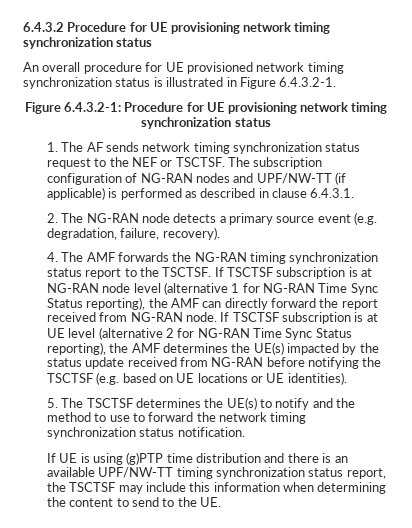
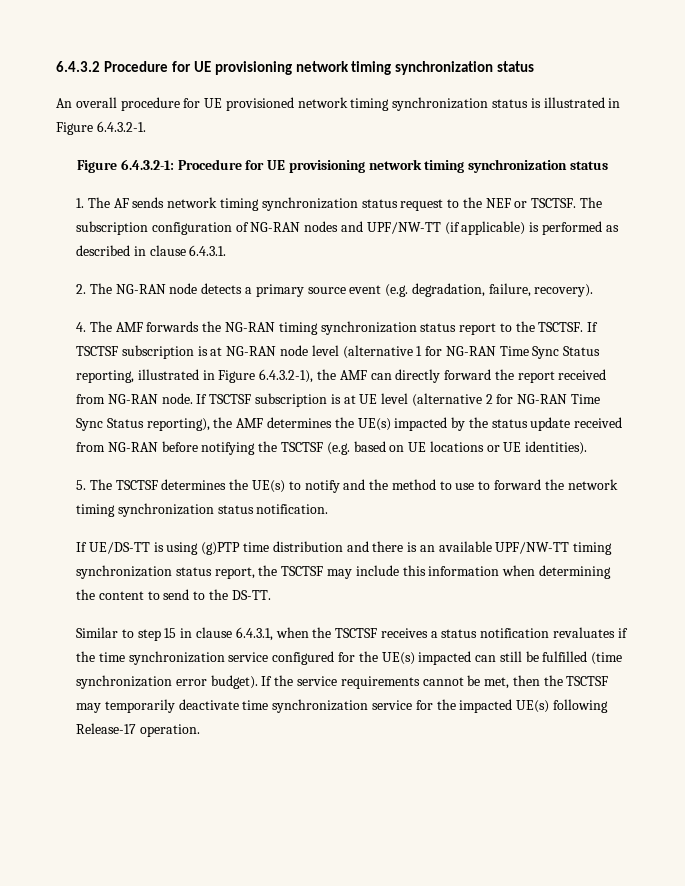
[86,297,146,310] reporting), -> [76,369,314,383] reporting, illustrated in Figure 6.4.3.2-1),
[59,453,78,463] UE -> [88,542,150,554] UE/DS-TT
[200,497,222,507] UE. -> [231,590,271,600] [76,627,628,641] [76,651,623,665] [76,675,609,689] [76,699,608,713] [76,723,200,737] DS-TT. // Similar to step 15 in clause 6.4.3.1, when the TSCTSF receives a status notification revaluates if the time synchronization service configured for the UE(s) impacted can still be fulfilled (time synchronization error budget). If the service requirements cannot be met, then the TSCTSF may temporarily deactivate time synchronization service for the impacted UE(s) following Release-17 operation.

